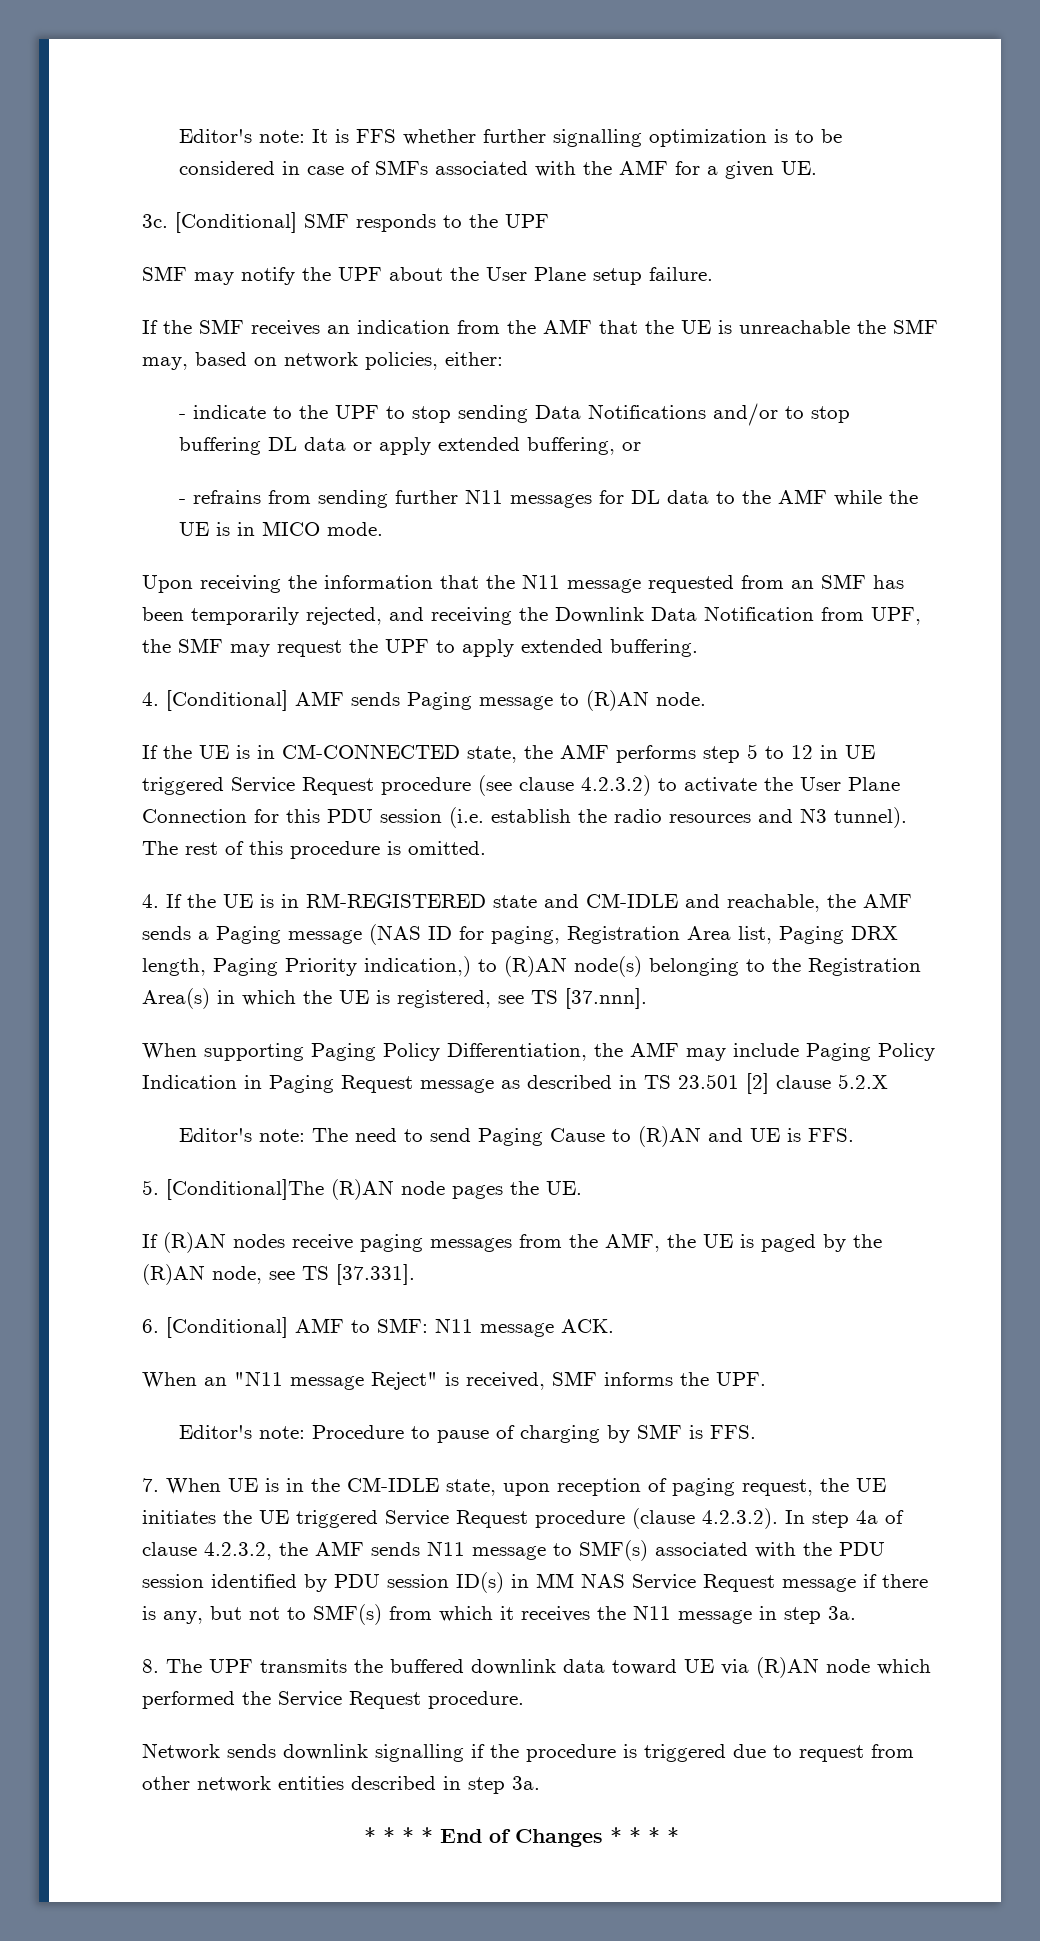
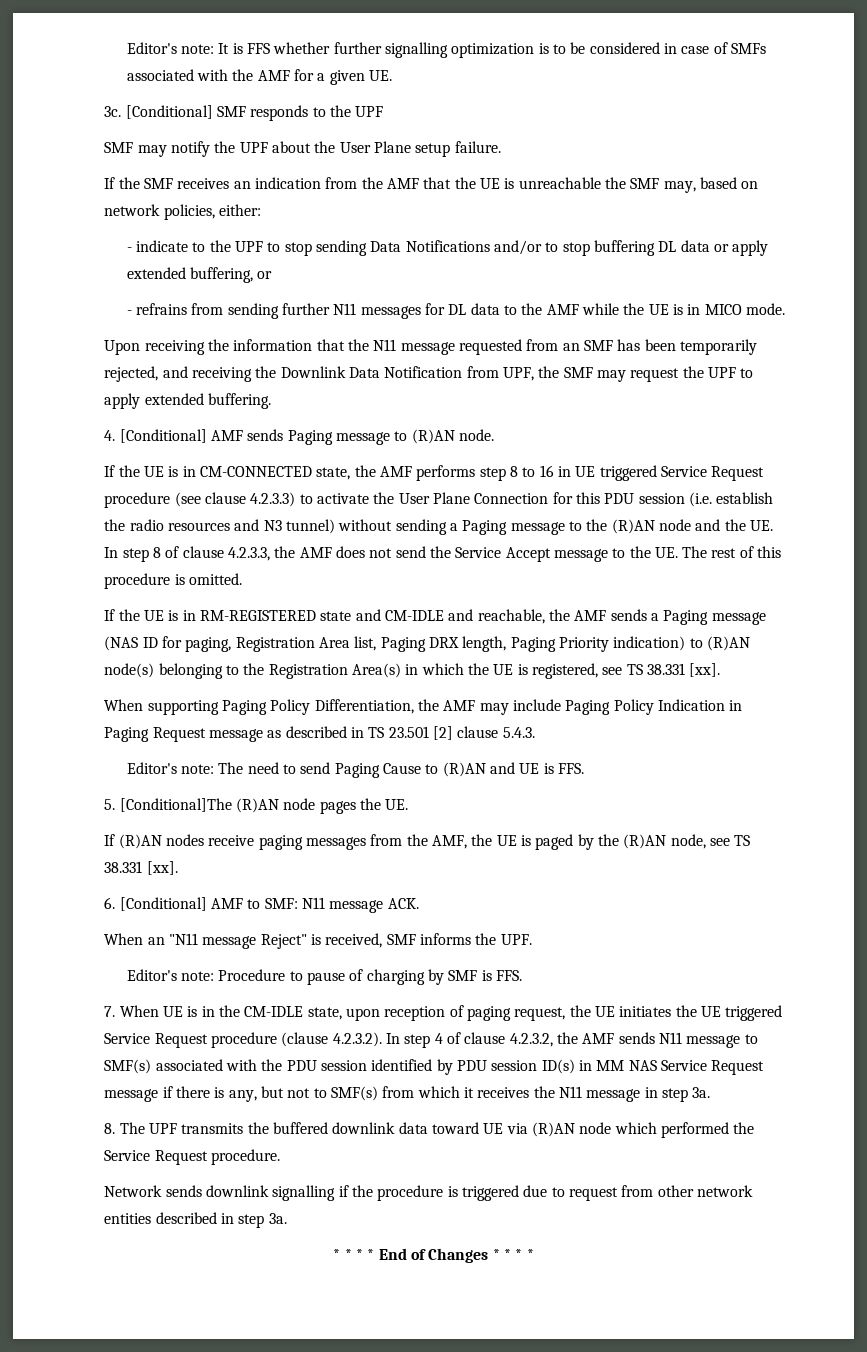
[746,744,813,759] 5 to 12 -> [509,465,554,477] 8 to 16
[580,775,651,796] 4.2.3.2) -> [250,492,296,507] 4.2.3.3)
[833,807,907,828] tunnel). -> [285,519,773,535] [104,546,678,562] tunnel) without sending a Paging message to the (R)AN node and the UE. In step 8 of clause 4.2.3.3, the AMF does not send the Service Accept message to the UE.
[141,894,159,908] 4. -> (243, 579) none
[363,956,471,977] indication,) -> [613,636,686,651] indication)
[564,988,647,1009] [37.nnn]. -> [646,663,721,677] 38.331 [xx].
[837,1074,888,1089] 5.2.X -> [502,727,535,738] 5.4.3.
[335,1264,415,1285] [37.331]. -> [104,861,178,875] 38.331 [xx].
[855,1510,878,1524] 4a -> [434,1033,443,1044] 4

